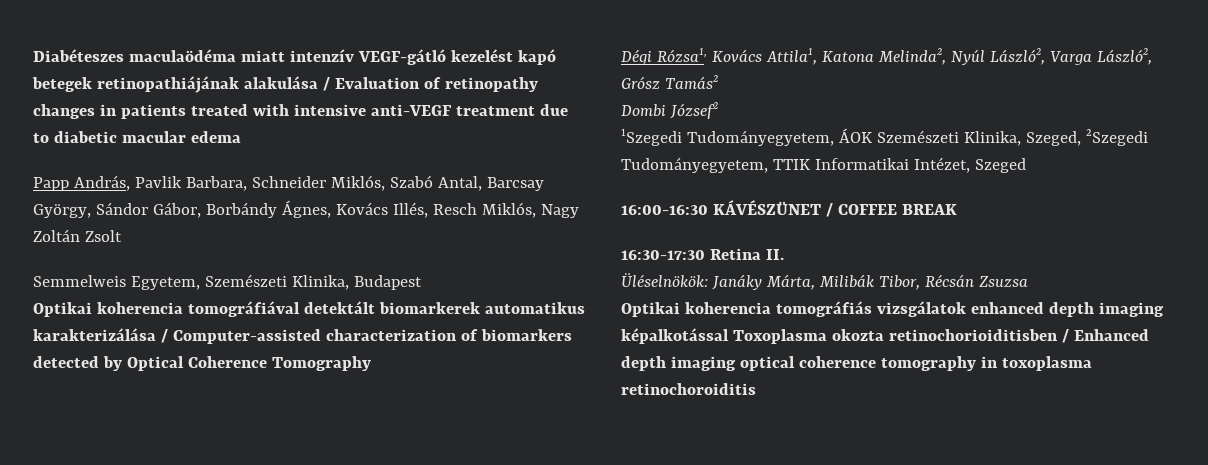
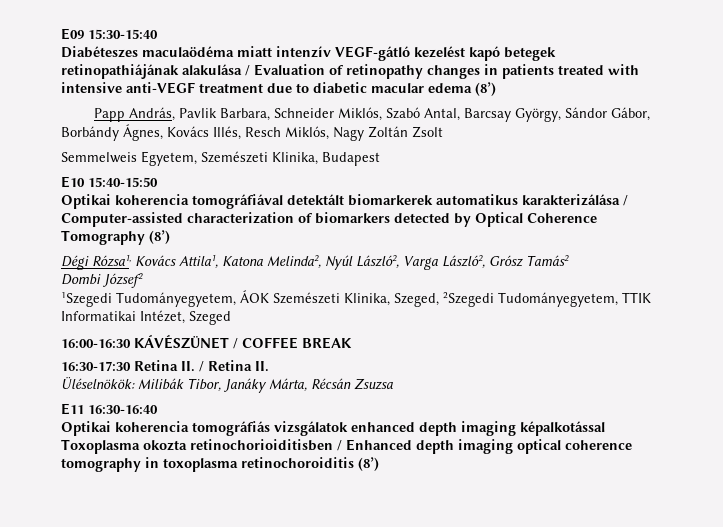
(33, 55) none -> [61,28,158,40] E09 15:30-15:40 //
(241, 137) none -> [475,82,496,96] (8’)
(422, 282) none -> [61,176,158,188] // E10 15:40-15:50
(371, 363) none -> [149,230,170,244] (8’)
[621,273,920,290] // Üléselnökök: Janáky Márta, Milibák Tibor, -> [199,360,269,372] [61,377,307,393] / Retina II. // Üléselnökök: Milibák Tibor, Janáky Márta,
(1028, 282) none -> [61,403,158,415] // E11 16:30-16:40
(756, 389) none -> [358,457,379,471] (8’)

